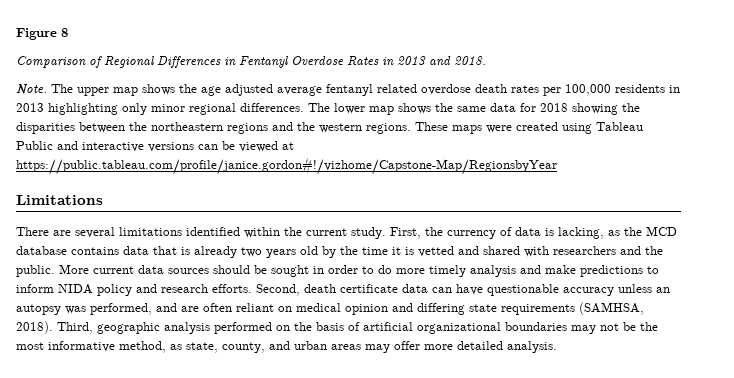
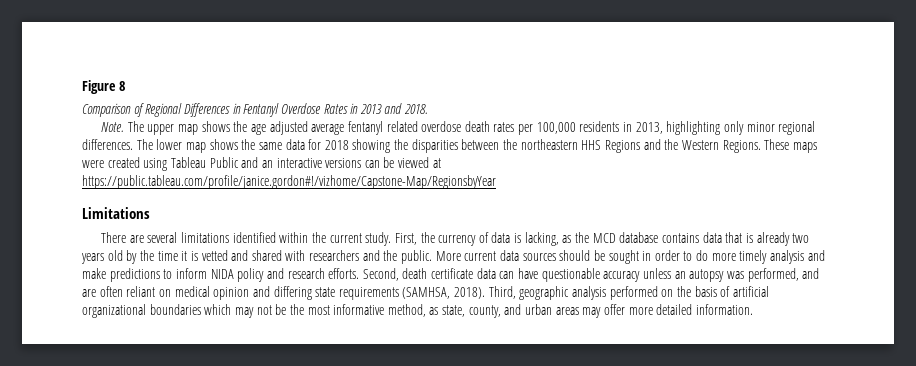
[16,103,44,112] 2013 -> [635,122,663,134] 2013,
[227,122,411,134] regions and the western regions. -> [581,139,761,153] HHS Regions and the Western Regions.
(78, 145) none -> [261,160,273,168] an
(567, 326) none -> [204,304,232,315] which
[507,341,557,353] analysis. -> [695,304,753,315] information.

